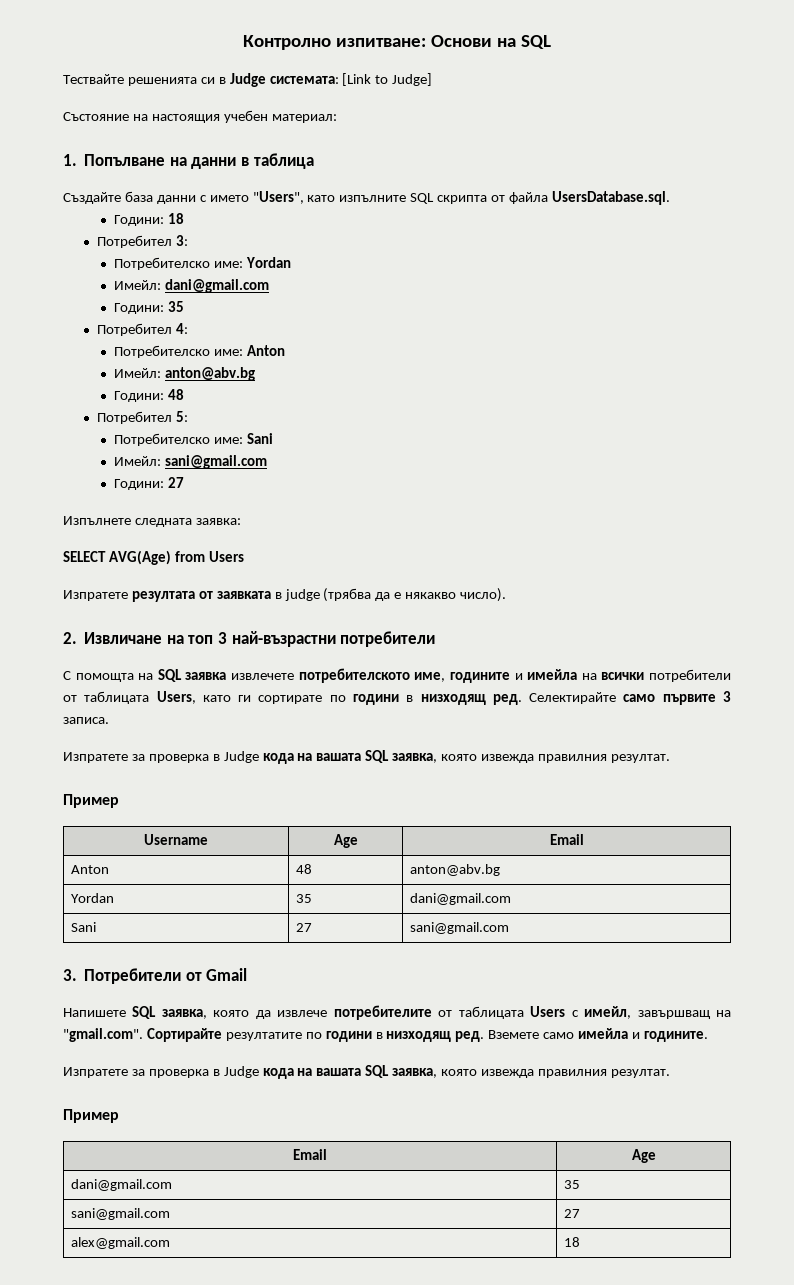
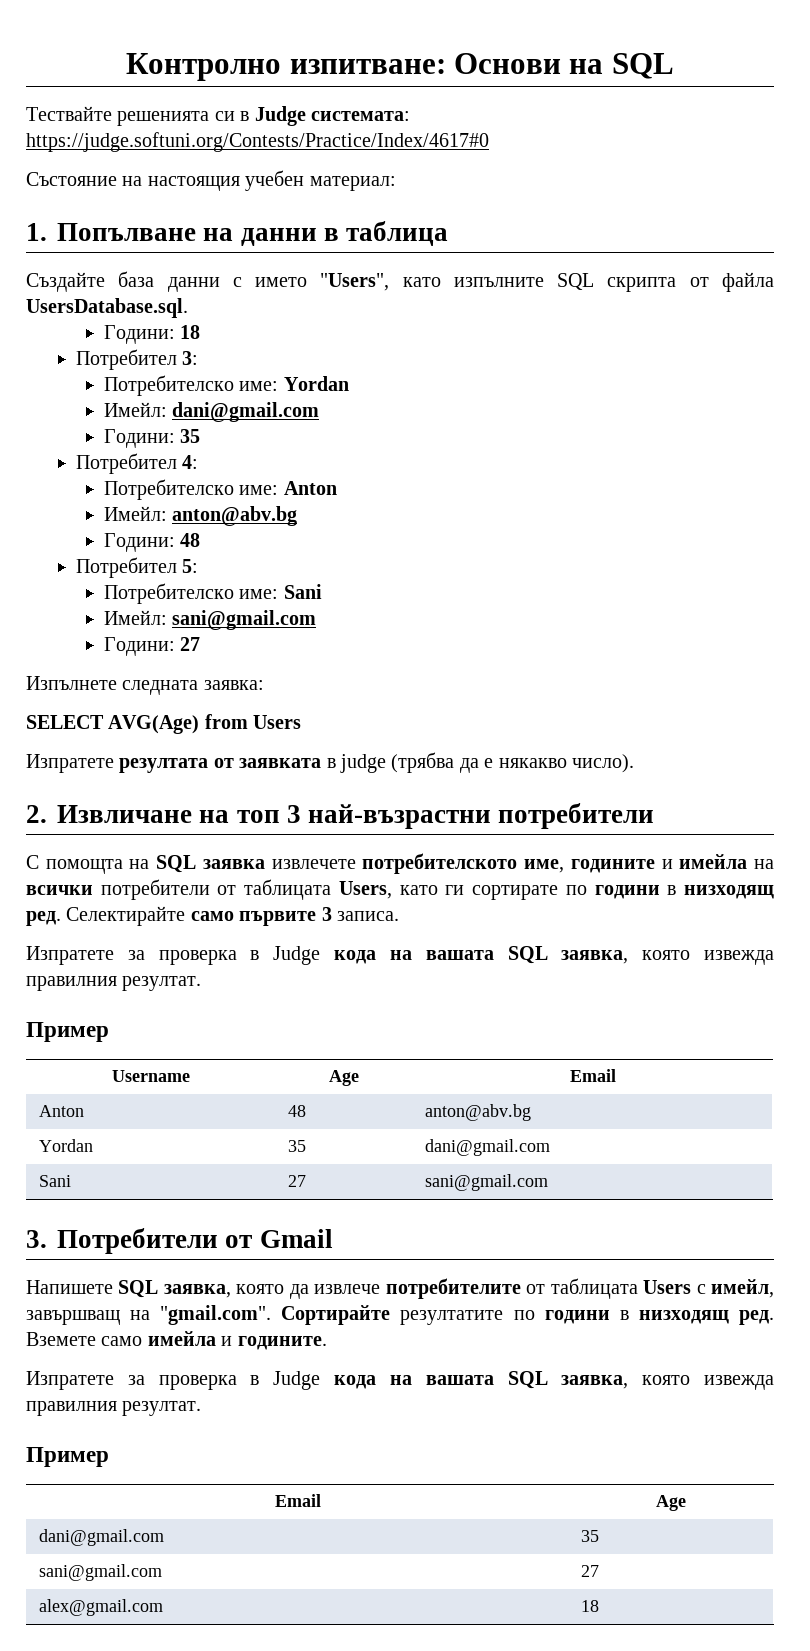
[342,73,433,86] [Link to Judge] -> [26,132,489,152] https://judge.softuni.org/Contests/Practice/Index/4617#0

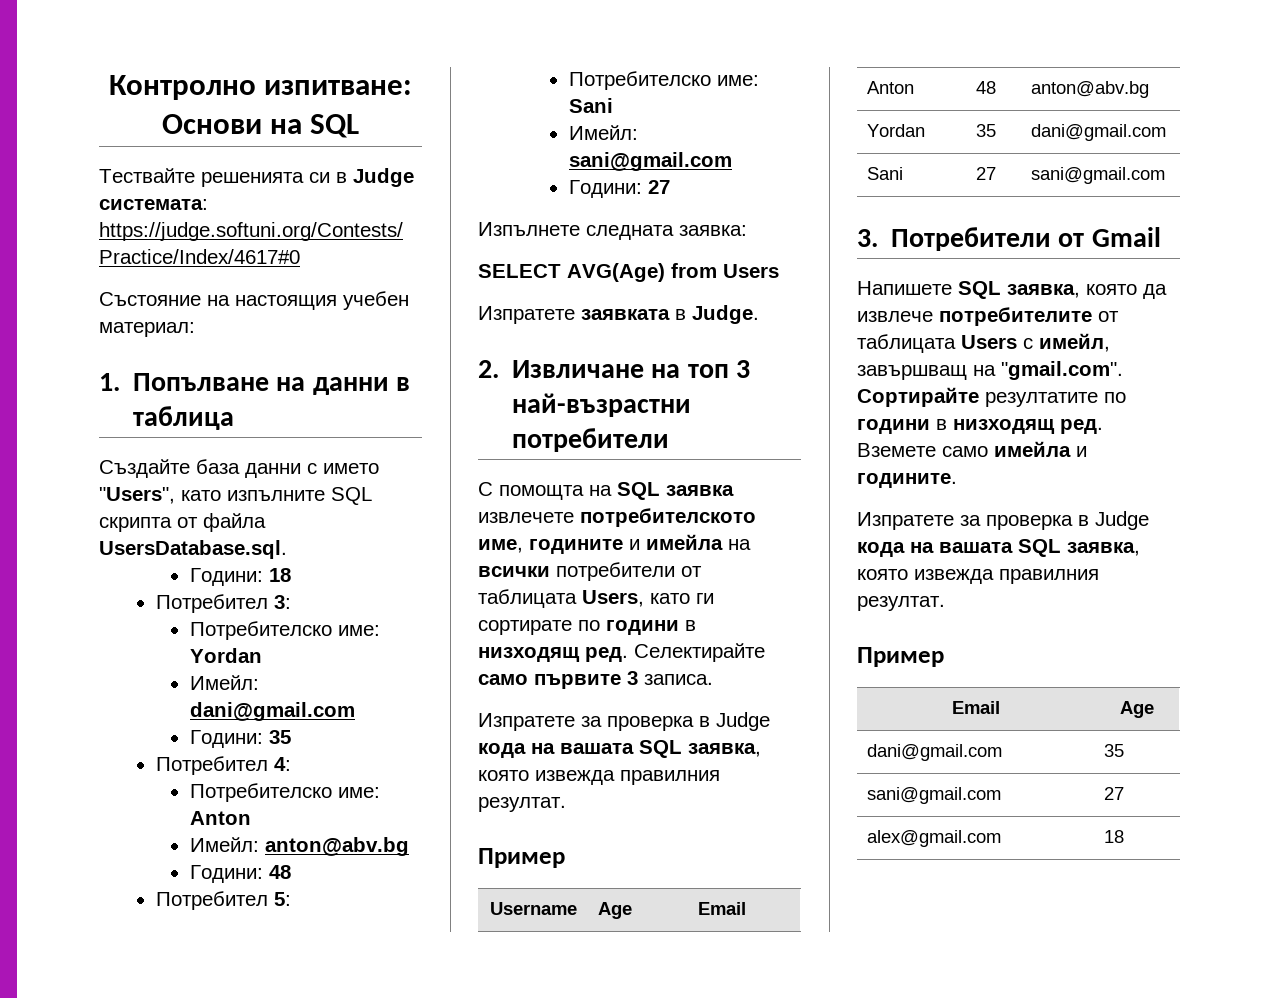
[119,752,634,773] резултата от заявката в judge (трябва да е някакво число). -> [581,305,759,324] заявката в Judge.

